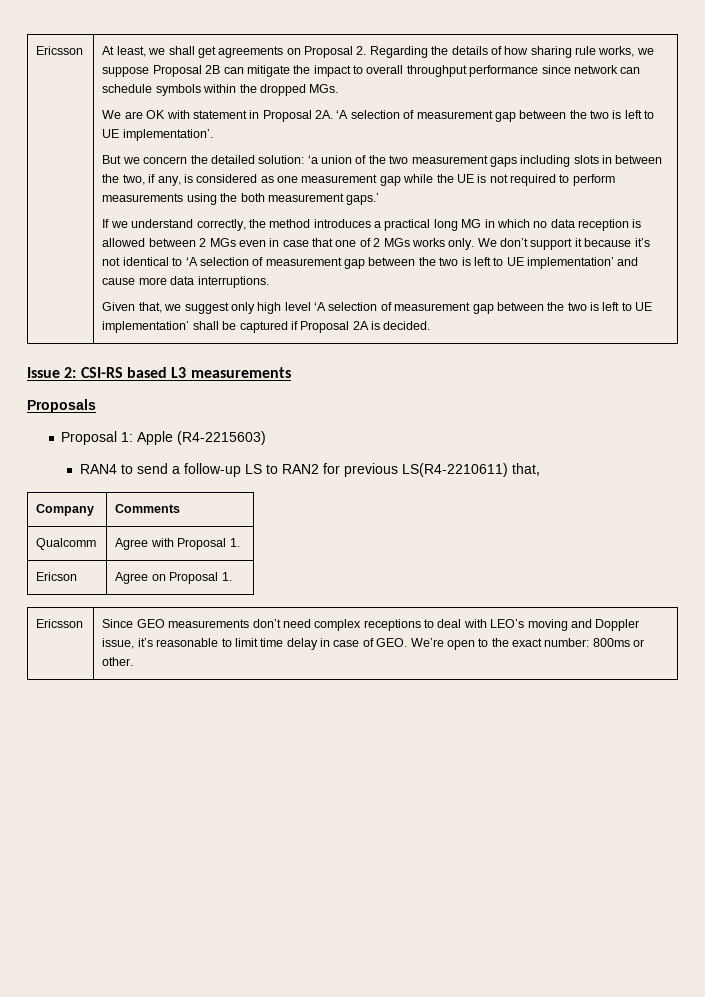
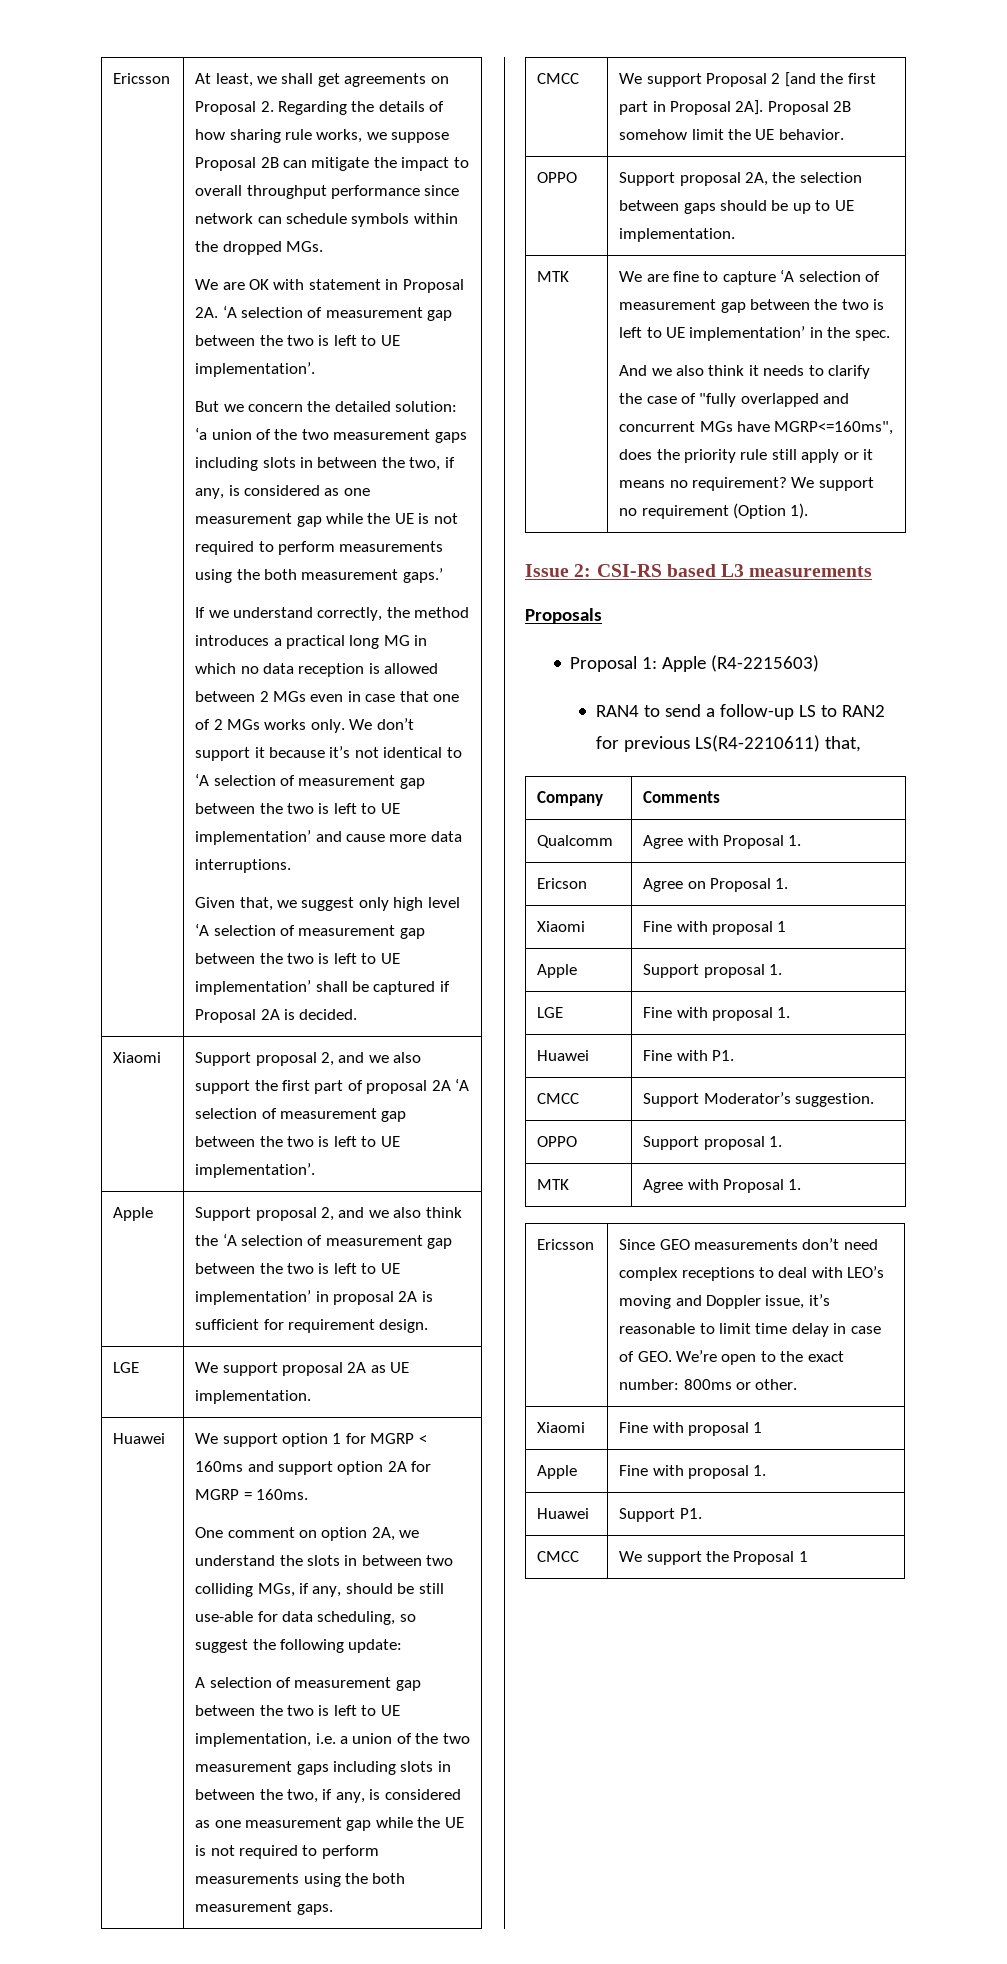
(431, 325) none -> [113,1052,162,1063] [195,1052,422,1066] [195,1078,470,1094] [195,1108,407,1122] [195,1136,400,1147] [195,1163,316,1178] [113,1207,154,1221] [195,1207,462,1221] [195,1233,453,1249] [195,1263,400,1274] [195,1290,433,1305] [195,1319,429,1333] [113,1362,140,1373] [195,1362,410,1376] [195,1390,312,1404] [113,1433,166,1444] [195,1433,427,1447] [195,1461,432,1475] [195,1489,308,1500] [195,1527,420,1541] [195,1555,454,1566] [195,1583,444,1597] [195,1611,416,1625] [195,1639,403,1653] [195,1677,421,1691] [195,1705,400,1716] [195,1733,470,1747] [195,1761,451,1775] [195,1789,461,1803] [195,1817,464,1831] [195,1845,379,1859] [195,1873,406,1887] [195,1901,333,1915] [537,73,580,84] [619,72,876,87] [619,100,852,115] [619,129,844,140] [537,172,578,183] [619,172,862,186] [619,200,854,214] [619,228,736,242] [537,271,570,282] [619,269,881,285] [619,299,885,313] [619,326,890,341] [619,365,871,379] [619,393,850,407] [619,421,894,435] [619,449,874,463] [619,477,874,491] [619,503,809,519] // Xiaomi | Support proposal 2, and we also support the first part of proposal 2A ‘A selection of measurement gap between the two is left to UE implementation’. // Apple | Support proposal 2, and we also think the ‘A selection of measurement gap between the two is left to UE implementation’ in proposal 2A is sufficient for requirement design. // LGE | We support proposal 2A as UE implementation. // Huawei | We support option 1 for MGRP < 160ms and support option 2A for MGRP = 160ms. // One comment on option 2A, we understand the slots in between two colliding MGs, if any, should be still use-able for data scheduling, so suggest the following update: // A selection of measurement gap between the two is left to UE implementation, i.e. a union of the two measurement gaps including slots in between the two, if any, is considered as one measurement gap while the UE is not required to perform measurements using the both measurement gaps. // CMCC | We support Proposal 2 [and the first part in Proposal 2A]. Proposal 2B somehow limit the UE behavior. // OPPO | Support proposal 2A, the selection between gaps should be up to UE implementation. // MTK | We are fine to capture ‘A selection of measurement gap between the two is left to UE implementation’ in the spec. // And we also think it needs to clarify the case of "fully overlapped and concurrent MGs have MGRP<=160ms", does the priority rule still apply or it means no requirement? We support no requirement (Option 1).
(232, 576) none -> [537,921,586,932] [643,921,787,935] [537,964,578,978] [643,964,782,978] [537,1007,564,1018] [643,1007,791,1021] [537,1050,590,1061] [643,1050,734,1061] [537,1093,580,1104] [643,1092,874,1107] [537,1136,578,1147] [643,1136,782,1150] [537,1179,570,1190] [643,1179,802,1193] // Xiaomi | Fine with proposal 1 // Apple | Support proposal 1. // LGE | Fine with proposal 1. // Huawei | Fine with P1. // CMCC | Support Moderator’s suggestion. // OPPO | Support proposal 1. // MTK | Agree with Proposal 1.
(134, 661) none -> [537,1422,586,1433] [619,1422,763,1436] [537,1465,578,1479] [619,1465,767,1479] [537,1508,590,1519] [619,1508,702,1522] [537,1551,580,1562] [619,1551,808,1565] // Xiaomi | Fine with proposal 1 // Apple | Fine with proposal 1. // Huawei | Support P1. // CMCC | We support the Proposal 1

